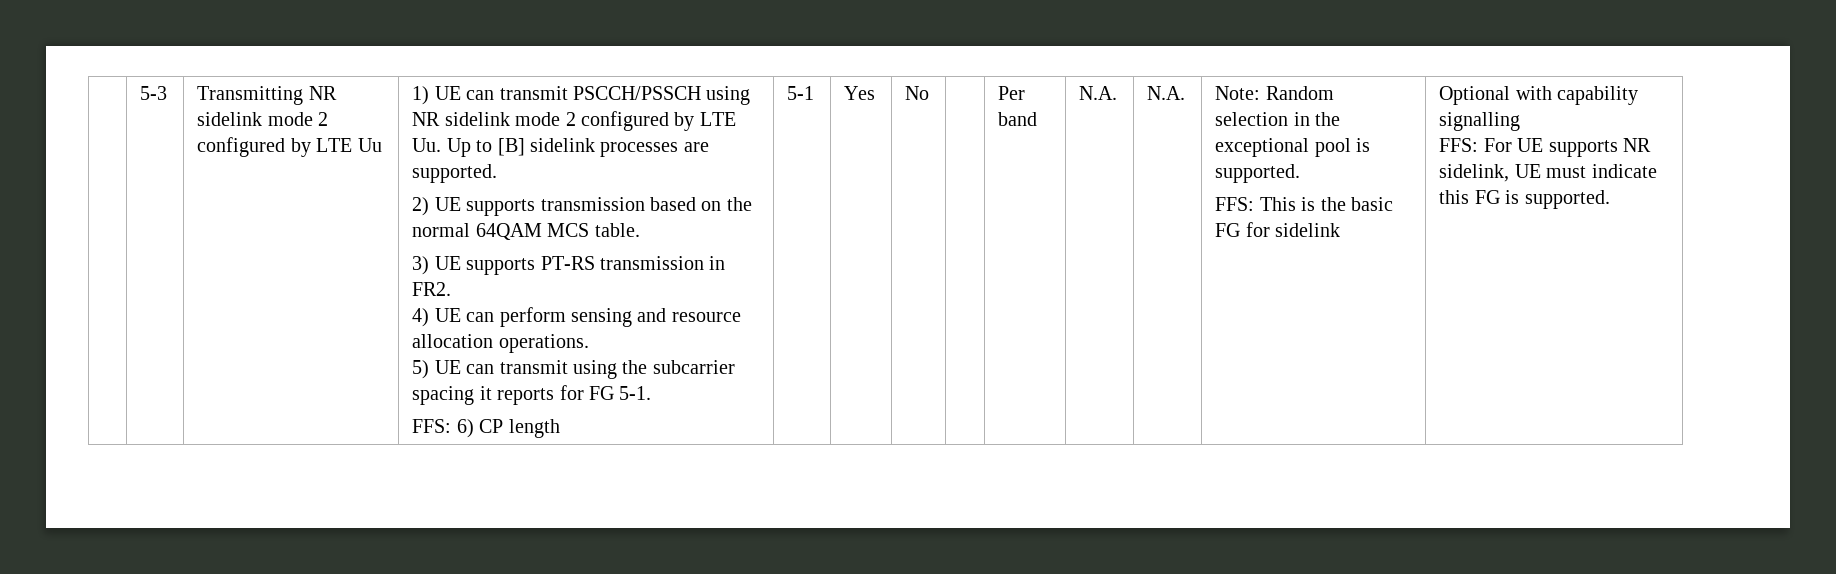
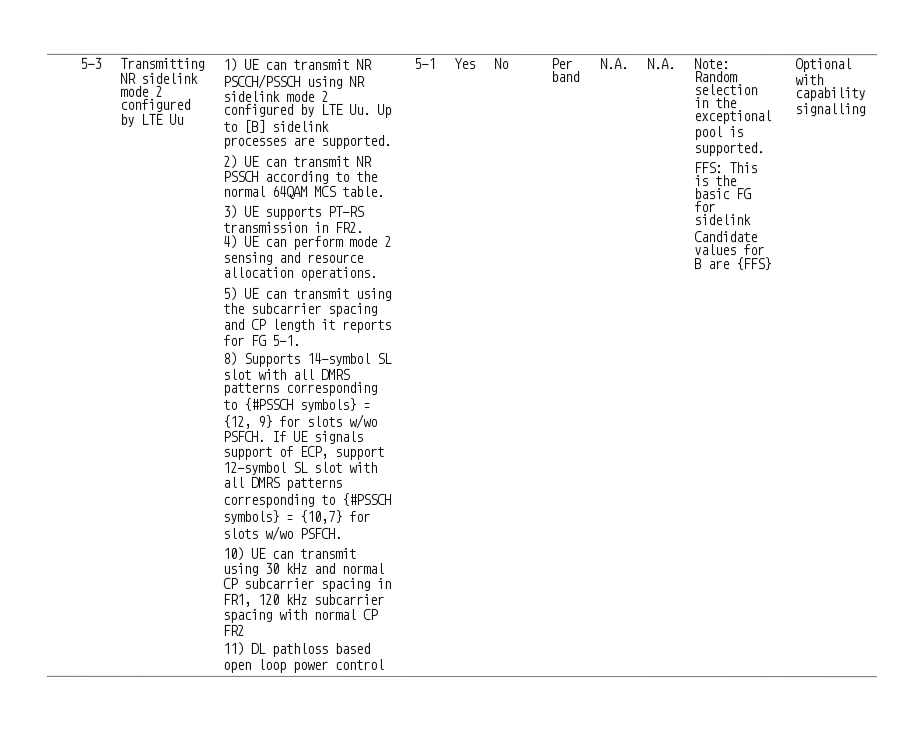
(568, 93) none -> [356,58,374,70] NR
[466,197,722,216] supports transmission based on -> [265,155,374,167] [223,170,351,184] can transmit NR PSSCH according to
(566, 317) none -> [349,235,393,247] mode 2
(475, 395) none -> [223,318,316,332] and CP length
[412,419,560,438] FFS: 6) CP length -> [223,351,394,367] [222,368,351,380] [222,381,378,396] [222,397,371,412] [222,413,378,429] [222,430,364,444] [222,445,385,460] [222,461,378,475] [222,476,343,491] [222,492,392,508] [222,509,371,524] [222,525,343,541] [222,546,357,561] [222,562,385,576] [222,577,392,592] [222,593,385,607] [222,608,379,623] [222,624,245,636] [222,641,371,657] [222,658,385,673] 8) Supports 14-symbol SL slot with all DMRS patterns corresponding to {#PSSCH symbols} = {12, 9} for slots w/wo PSFCH. If UE signals support of ECP, support 12-symbol SL slot with all DMRS patterns corresponding to {#PSSCH symbols} = {10,7} for slots w/wo PSFCH. // 10) UE can transmit using 30 kHz and normal CP subcarrier spacing in FR1, 120 kHz subcarrier spacing with normal CP FR2 // 11) DL pathloss based open loop power control
[1439,86,1639,105] [1439,112,1521,131] [1439,138,1652,157] [1439,164,1657,182] [1439,190,1610,209] | Optional with capability signalling // FFS: For UE supports NR sidelink, UE must indicate this FG is supported. -> [694,231,759,243] [694,244,766,256] [694,257,773,271] [795,58,853,73] [795,74,825,86] [795,87,867,102] [795,103,867,117] // Candidate values for B are {FFS} | Optional with capability signalling

